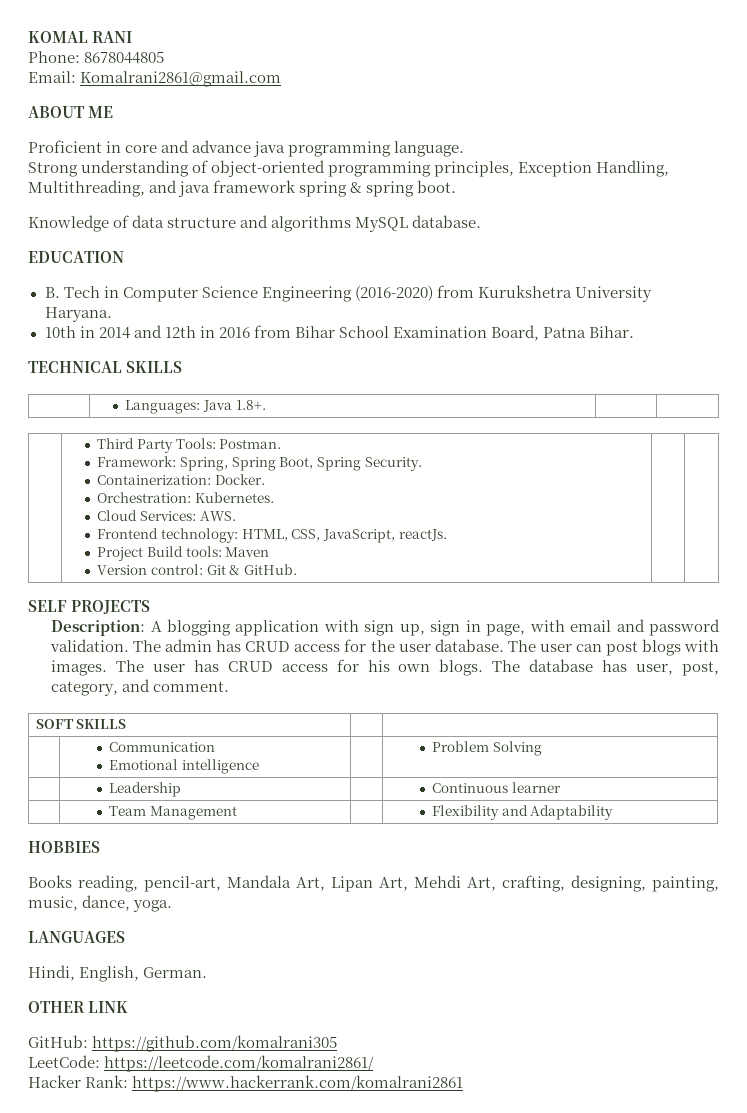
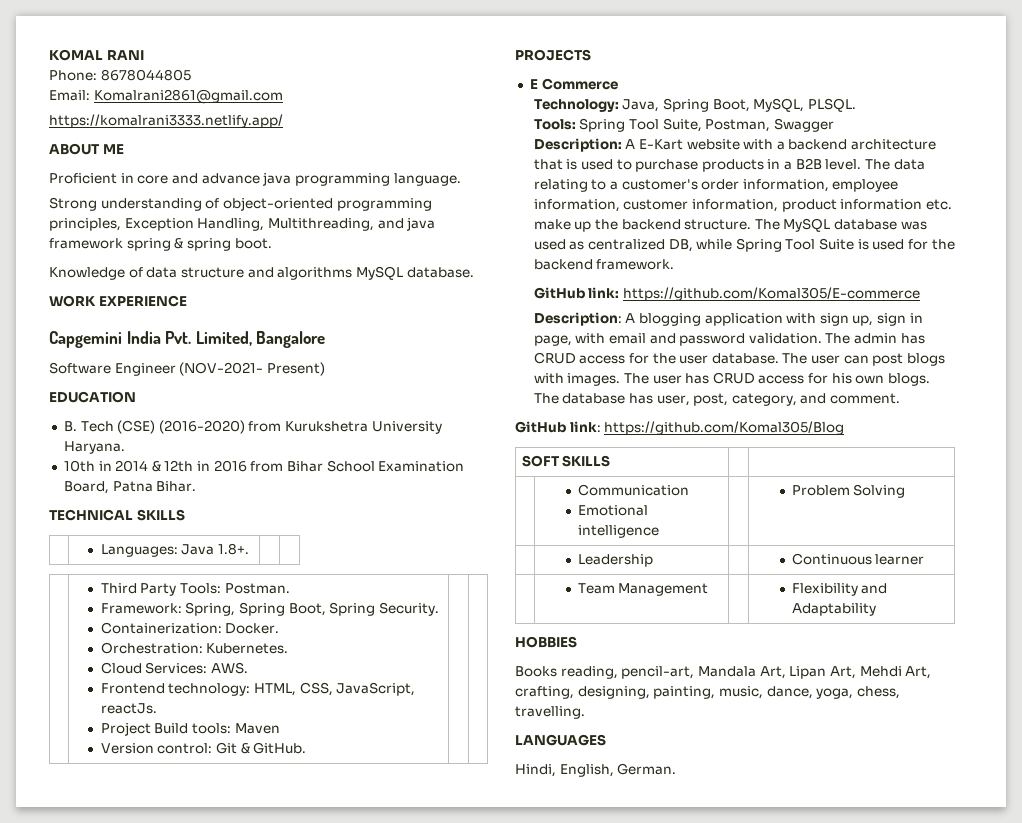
(282, 79) none -> [49,114,283,128] // https://komalrani3333.netlify.app/
(482, 221) none -> [49,295,187,307] [49,331,326,348] [49,362,325,376] // WORK EXPERIENCE // Capgemini India Pvt. Limited, Bangalore // Software Engineer (NOV-2021- Present)
[103,286,352,302] in Computer Science Engineering -> [117,420,156,434] (CSE)
[133,325,162,338] and -> [151,461,161,472] &
[28,600,67,612] SELF -> (307, 748) none
(151, 607) none -> [529,78,618,90] [533,98,856,112] [533,118,834,132] [533,138,937,152] [533,158,925,172] [533,179,899,192] [533,199,952,212] [533,218,927,232] [533,238,955,252] [533,259,675,270] [533,287,920,301] // E Commerce // Technology: Java, Spring Boot, MySQL, PLSQL. // Tools: Spring Tool Suite, Postman, Swagger // Description: A E-Kart website with a backend architecture that is used to purchase products in a B2B level. The data relating to a customer's order information, employee information, customer information, product information etc. make up the backend structure. The MySQL database was used as centralized DB, while Spring Tool Suite is used for the backend framework. // GitHub link: https://github.com/Komal305/E-commerce
(230, 686) none -> [515,421,845,435] // GitHub link: https://github.com/Komal305/Blog
[133,900,173,912] yoga. -> [816,686,900,699] [515,706,585,719] yoga, chess, travelling.
[28,1001,129,1013] [28,1035,338,1052] [28,1055,375,1072] [28,1075,464,1092] // OTHER LINK // GitHub: https://github.com/komalrani305 // LeetCode: https://leetcode.com/komalrani2861/ // Hacker Rank: https://www.hackerrank.com/komalrani2861 -> (677, 769) none

